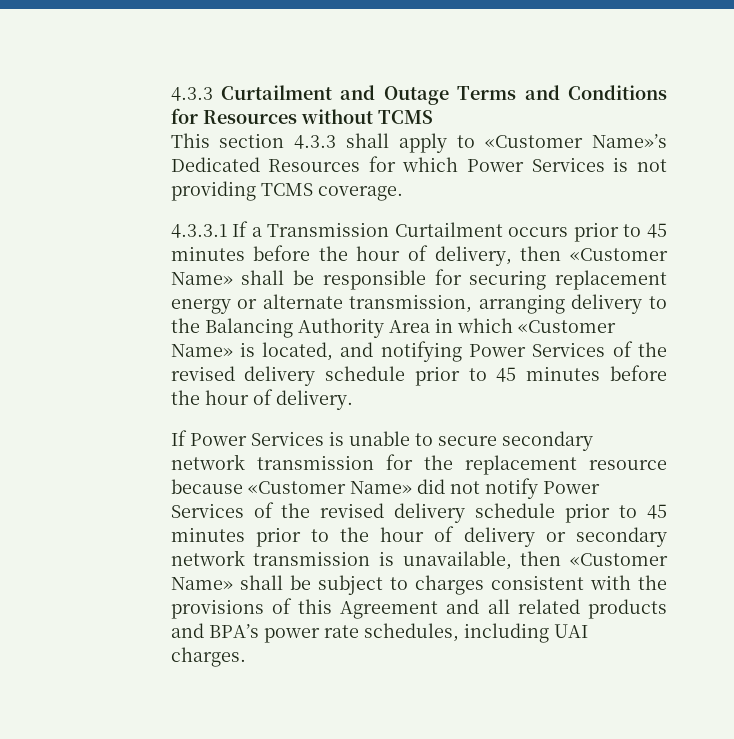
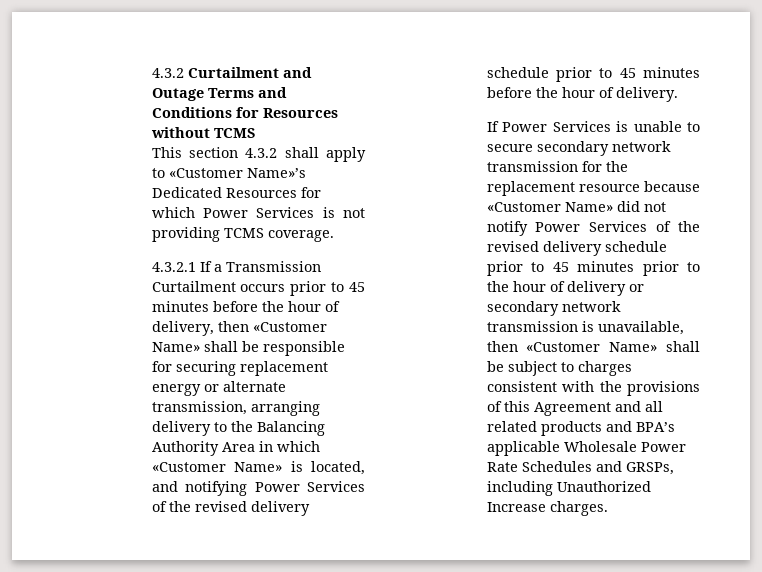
[170,87,213,101] 4.3.3 -> [151,68,184,78] 4.3.2
[294,135,337,149] 4.3.3 -> [245,148,278,158] 4.3.2
[170,224,227,238] 4.3.3.1 -> [151,262,196,272] 4.3.2.1
[263,623,588,643] power rate schedules, including UAI -> [486,441,686,456] [486,461,674,475] [486,481,651,496] [486,502,546,512] applicable Wholesale Power Rate Schedules and GRSPs, including Unauthorized Increase

